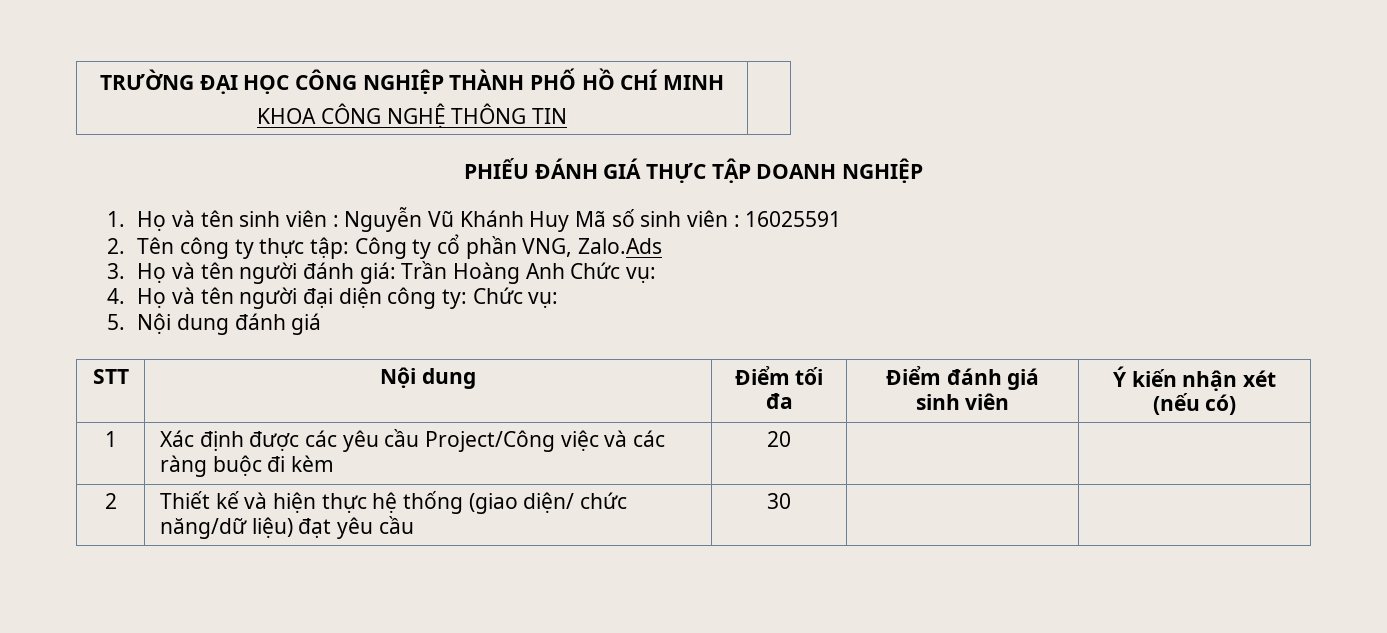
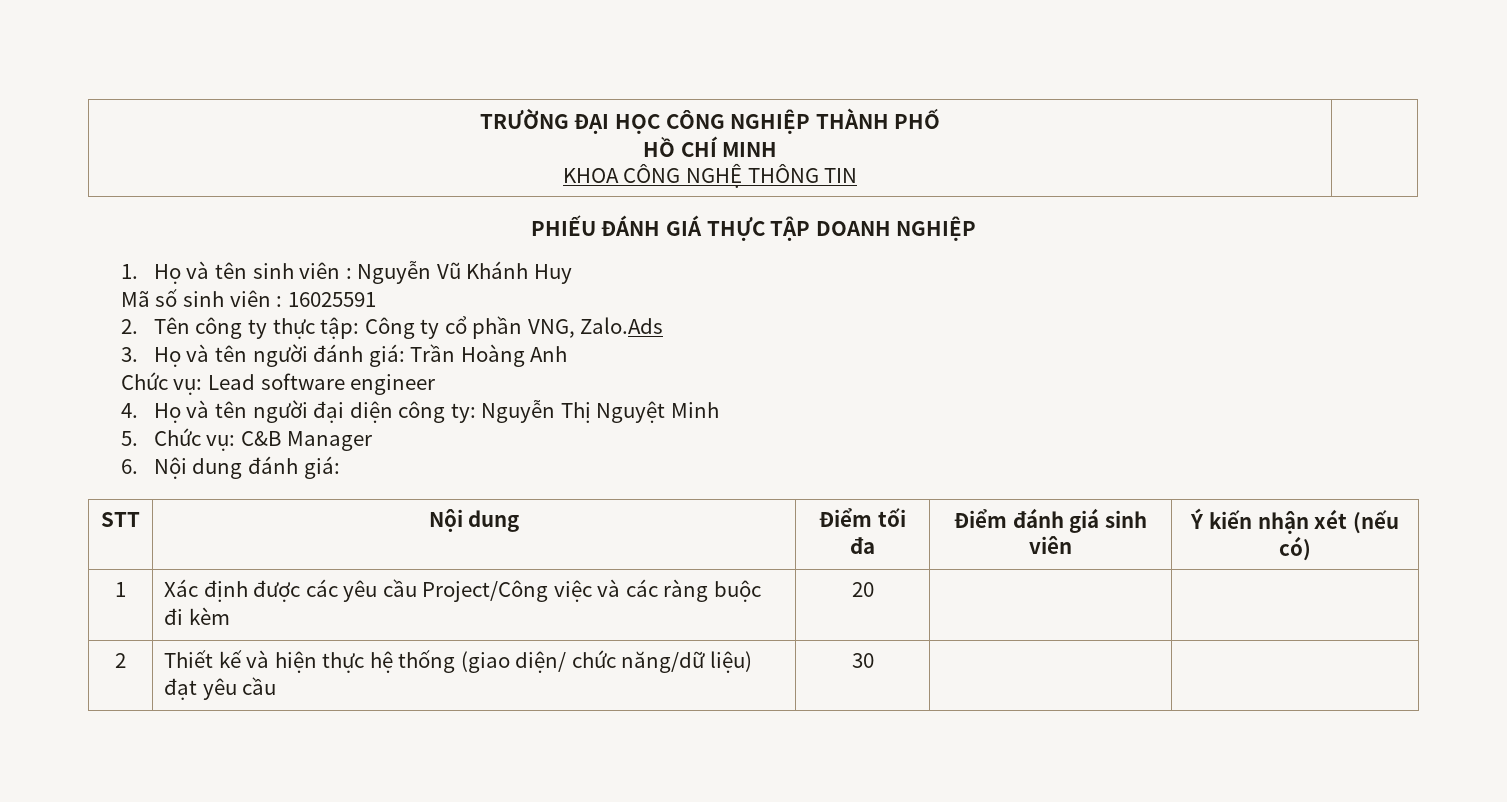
(577, 79) none -> (941, 118) //
(570, 221) none -> (572, 274) //
[570,262,657,283] Chức vụ: -> [120,372,436,395] // Chức vụ: Lead software engineer
[472,287,559,308] [106,314,125,330] Chức vụ: // 5. -> [481,400,719,423] [120,428,372,451] [120,459,138,474] Nguyễn Thị Nguyệt Minh // 5. Chức vụ: C&B Manager // 6.
[291,313,322,335] giá -> [303,456,340,479] giá:

